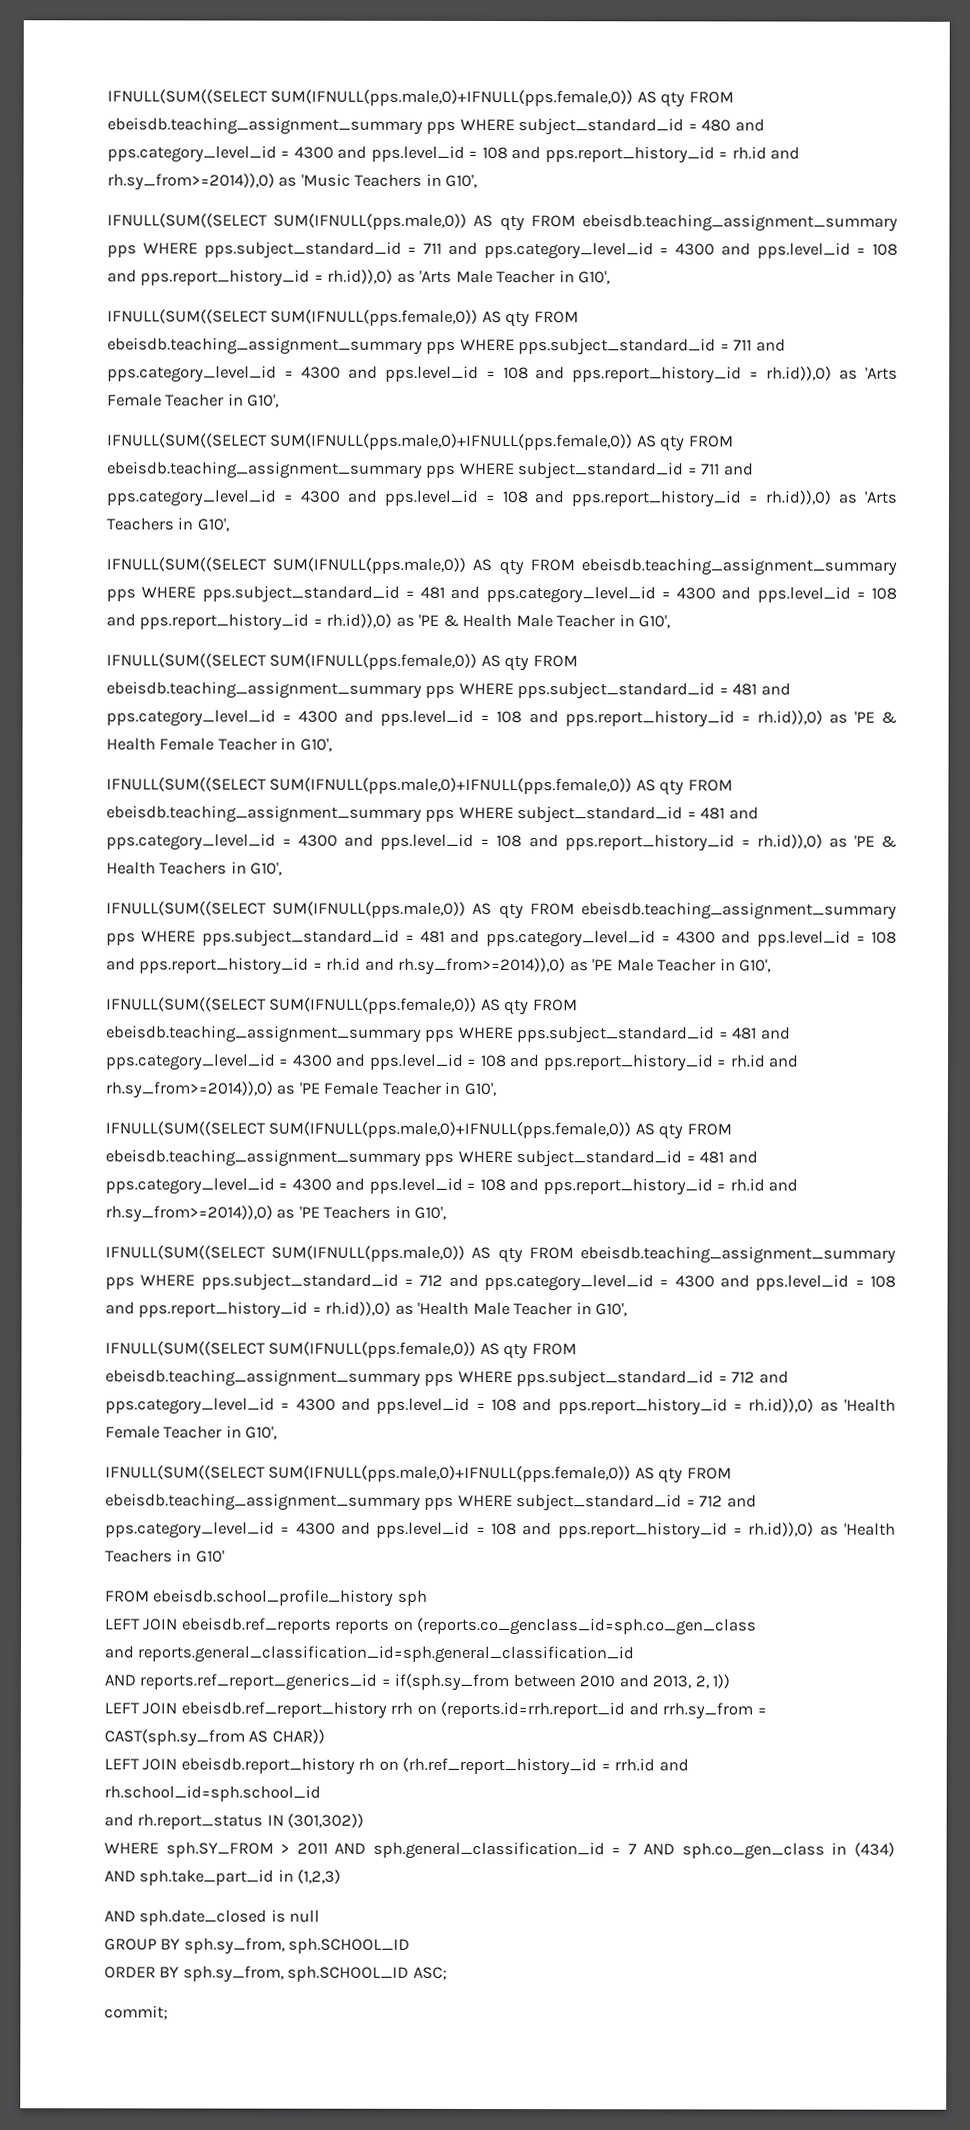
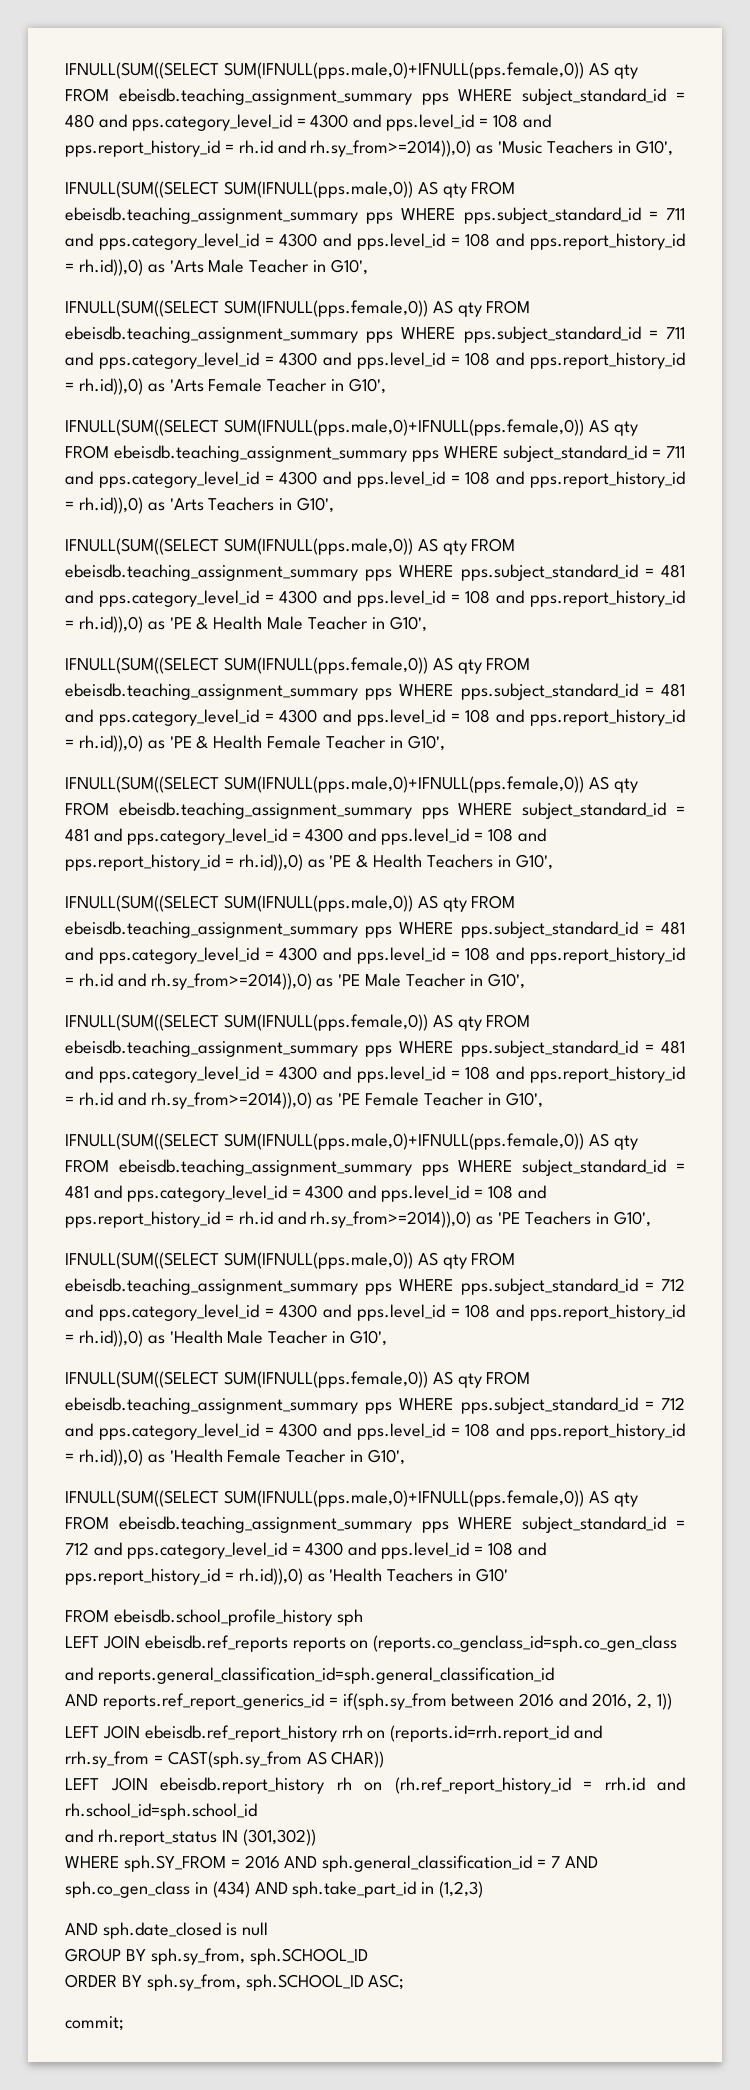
[579,1674,692,1689] 2010 and 2013, -> [519,1693,633,1709] 2016 and 2016,
[280,1842,328,1855] > 2011 -> [230,1855,280,1869] = 2016

